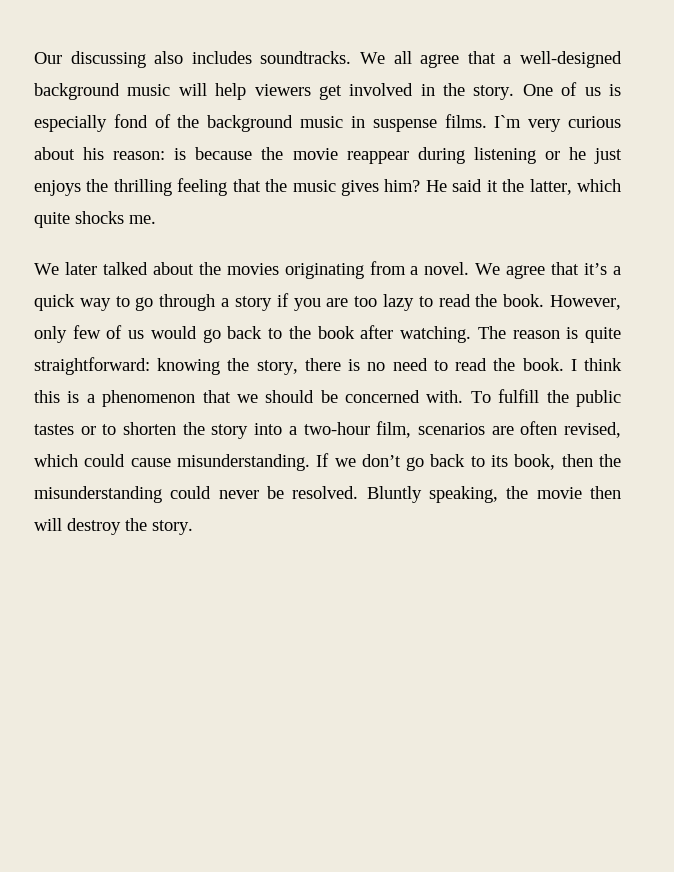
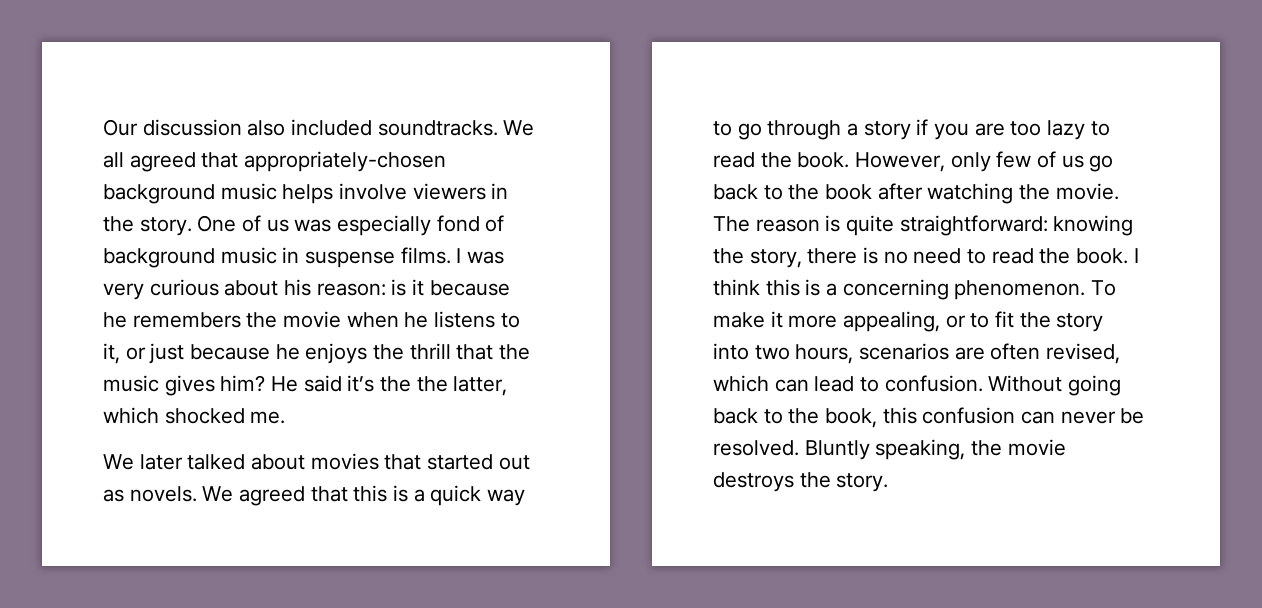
[70,51,623,68] [34,83,414,100] discussing also includes soundtracks. We all agree that a well-designed background music will help viewers get involved -> [142,119,535,136] [103,151,447,172] [103,183,486,204] discussion also included soundtracks. We all agreed that appropriately-chosen background music helps involve viewers
[608,84,621,96] is -> [294,219,332,232] was
[177,115,200,128] the -> (505, 223) none
[494,115,522,128] I`m -> [456,248,505,264] I was
[195,147,622,164] [34,178,228,196] because the movie reappear during listening or he just enjoys the thrilling feeling -> [412,279,510,296] [103,311,520,328] [103,343,451,364] it because he remembers the movie when he listens to it, or just because he enjoys the thrill
[486,180,498,192] it -> [347,375,412,392] it’s the
[34,211,124,228] quite shocks -> [164,408,245,424] shocked
[198,261,608,279] the movies originating from a novel. We agree that it’s -> [310,453,530,470] [103,485,409,506] movies that started out as novels. We agreed that this is
[150,326,197,339] would -> (1084, 161) none
[400,326,472,343] watching. -> [927,183,1119,204] watching the movie.
[102,389,621,407] [34,424,74,435] phenomenon that we should be concerned with. To fulfill the public tastes -> [842,279,1117,300] [713,311,941,332] concerning phenomenon. To make it more appealing,
[123,422,177,435] shorten -> [995,311,1015,328] fit
[288,421,412,438] a two-hour film, -> [754,344,854,364] two hours,
[84,453,621,471] [34,486,212,503] could cause misunderstanding. If we don’t go back to its book, then the misunderstanding could -> [774,375,1122,396] [713,407,1056,428] can lead to confusion. Without going back to the book, this confusion can
[590,486,621,499] [34,518,121,535] then will destroy -> [713,472,794,492] destroys

